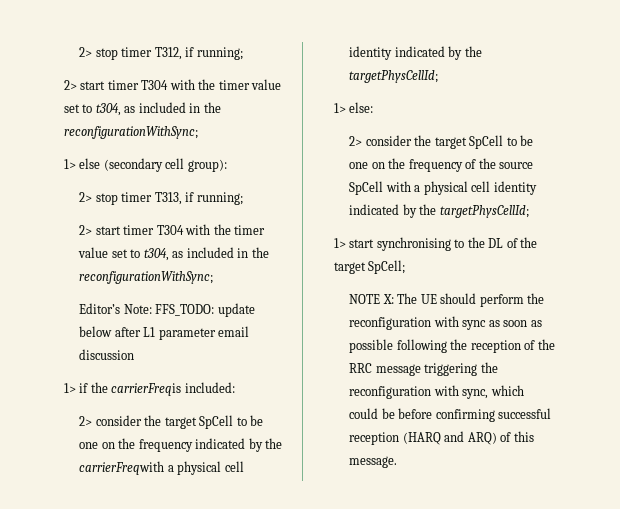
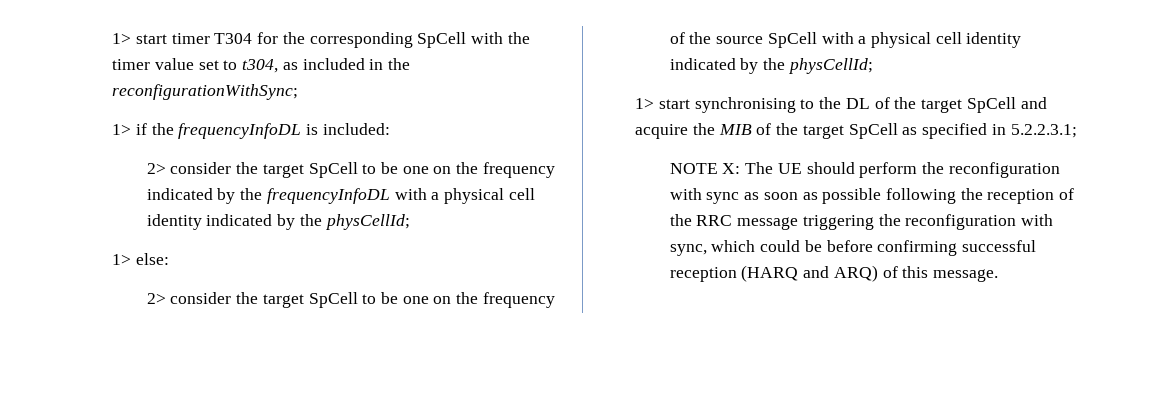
[79,47,243,60] [63,80,169,90] 2> stop timer T312, if running; // 2> start timer T304 -> [112,32,467,48] 1> start timer T304 for the corresponding SpCell
[63,158,227,172] [79,192,243,205] [79,224,266,235] [78,247,269,261] [79,271,214,284] [79,303,255,317] [79,326,250,340] [79,349,135,360] // 1> else (secondary cell group): // 2> stop timer T313, if running; // 2> start timer T304 with the timer value set to t304, as included in the reconfigurationWithSync; // Editor’s Note: FFS_TODO: update below after L1 parameter email discussion -> (299, 92) none
[111,383,182,396] carrierFreqis -> [178,123,319,139] frequencyInfoDL is
[79,461,244,475] [349,46,482,60] [349,70,439,83] carrierFreqwith a physical cell identity indicated by the targetPhysCellId; -> [266,188,535,204] [146,214,410,230] frequencyInfoDL with a physical cell identity indicated by the physCellId;
[439,205,529,218] targetPhysCellId; -> [787,58,873,74] physCellId;
[368,260,406,274] SpCell; -> [966,97,1047,113] [635,123,1077,139] SpCell and acquire the MIB of the target SpCell as specified in 5.2.2.3.1;

